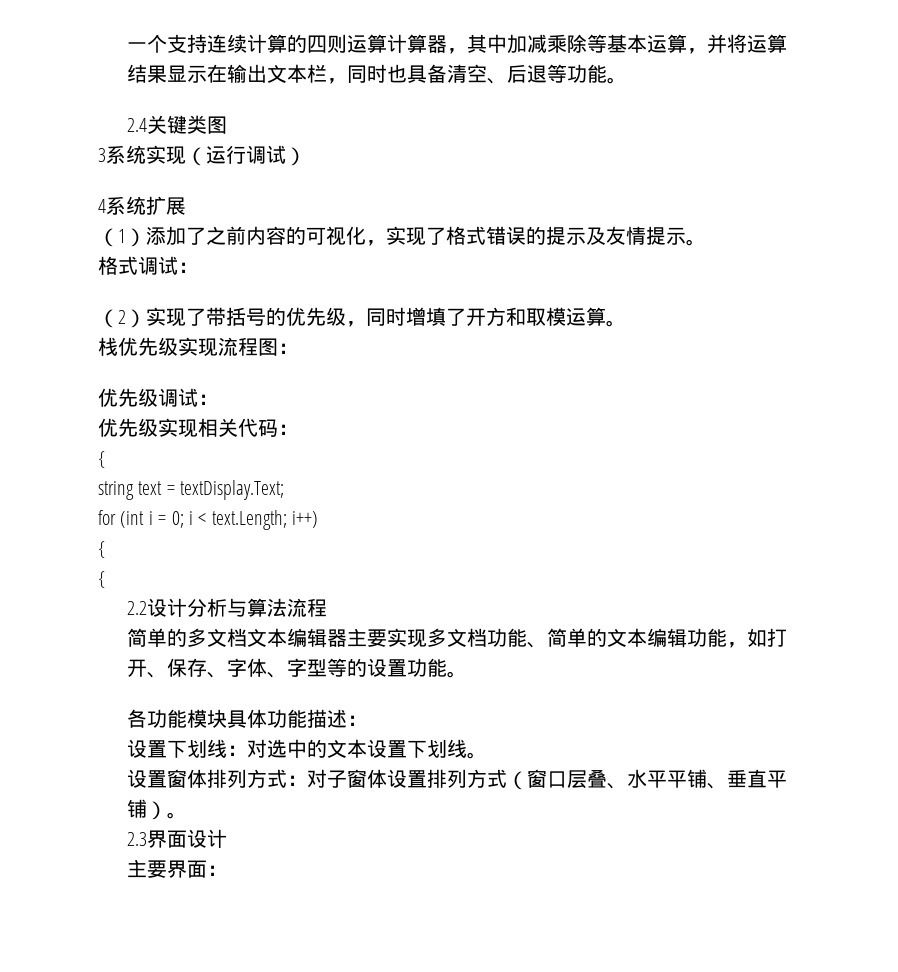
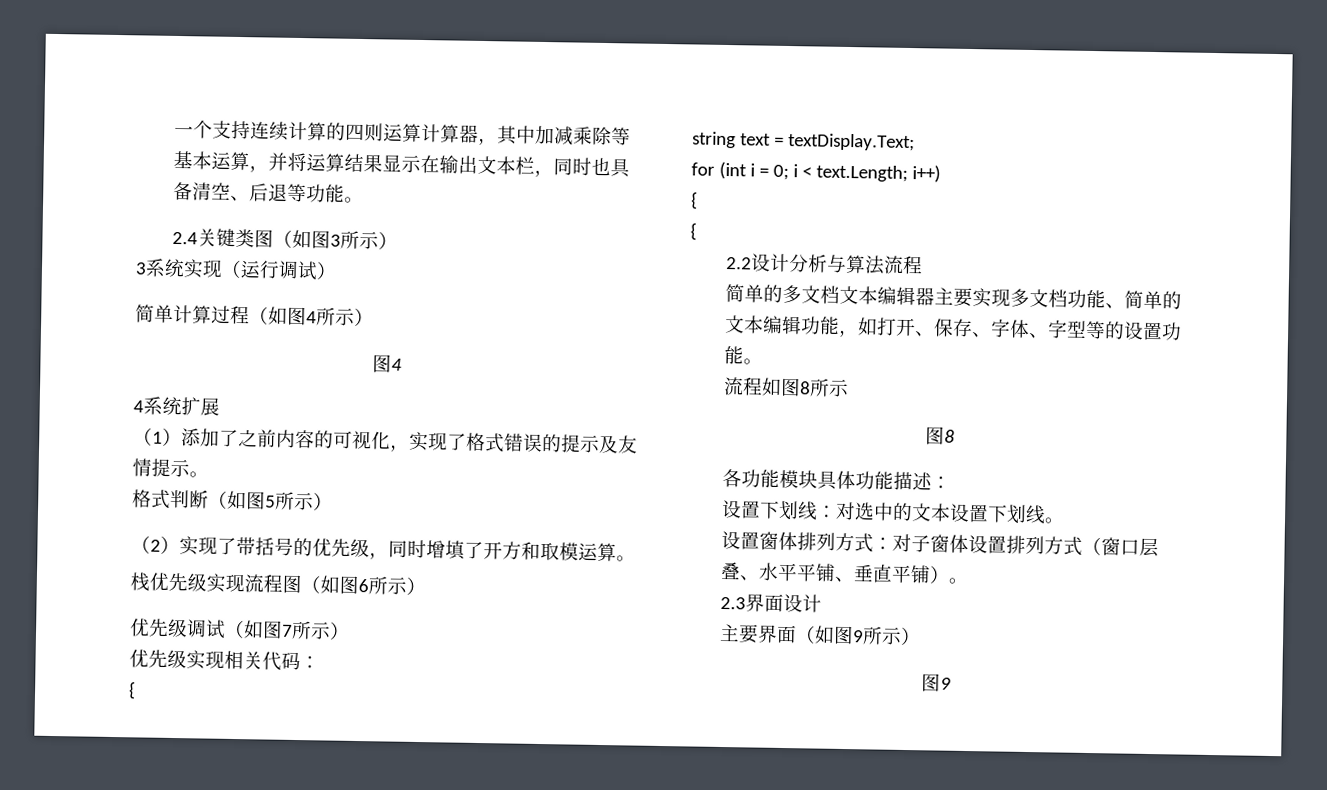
(227, 125) none -> [273,229,399,250] （如图3所示）
(306, 156) none -> [135,304,374,327] [372,354,402,373] // 简单计算过程（如图4所示） // 图4
[138,256,198,275] 调试： -> [170,489,333,511] 判断（如图5所示）
[278,343,298,354] ： -> [301,575,426,596] （如图6所示）
[198,394,218,405] ： -> [224,619,350,640] （如图7所示）
(467, 674) none -> [724,376,850,398] [925,426,955,445] // 流程如图8所示 // 图8
[206,865,227,876] ： -> [795,625,922,646] [921,673,951,692] （如图9所示） // 图9

